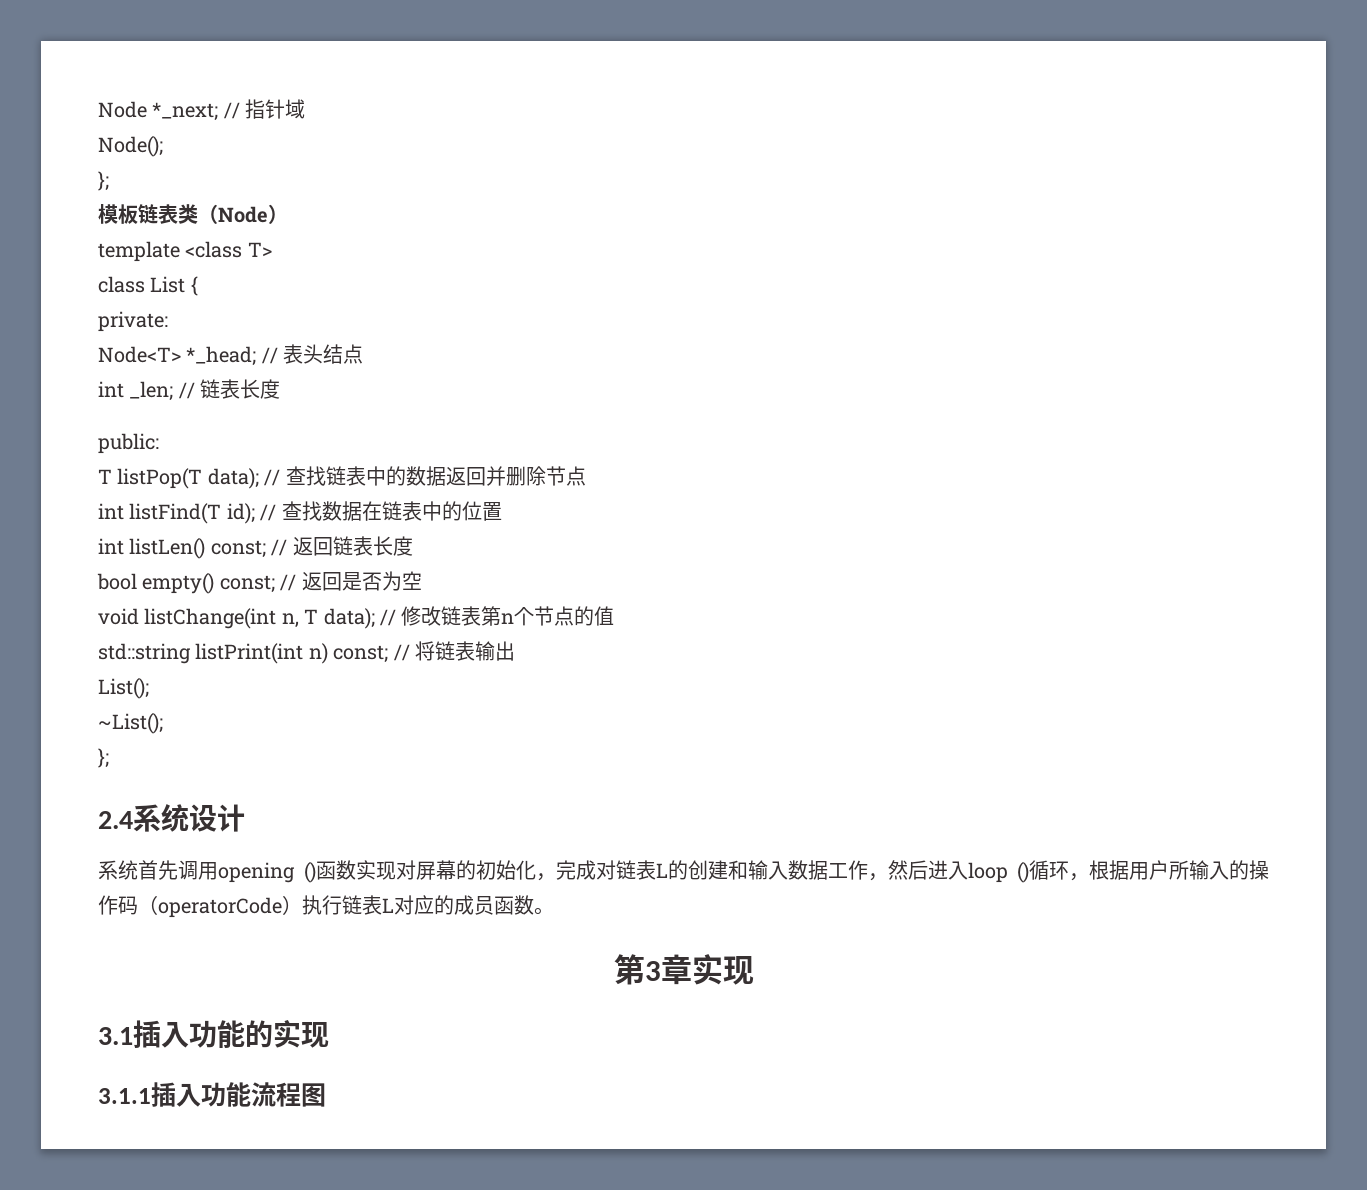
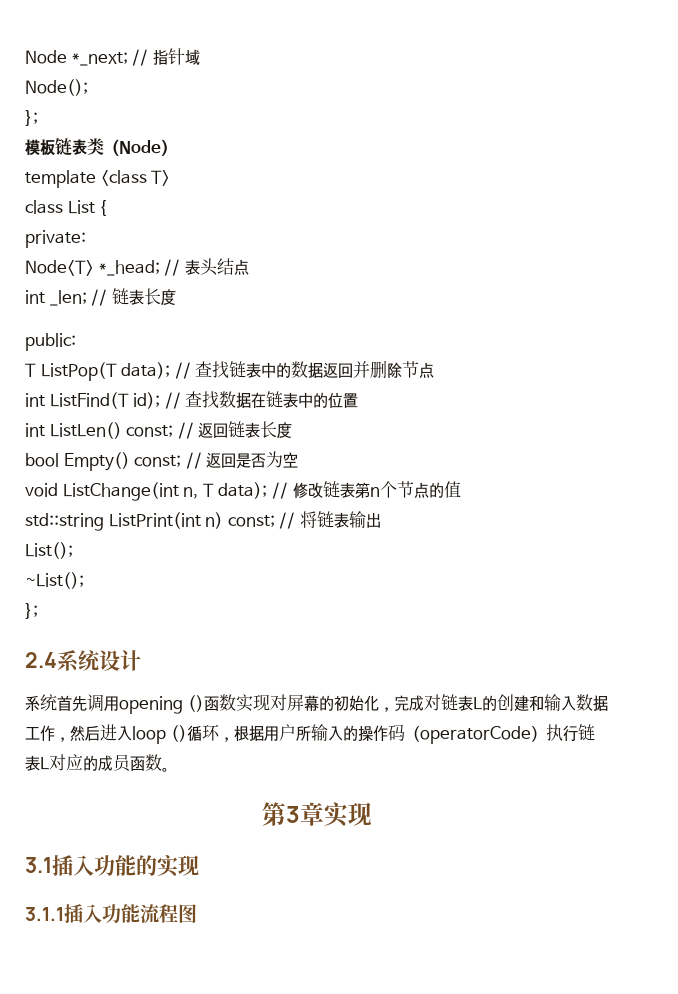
[117,468,203,489] listPop(T -> [40,362,117,381] ListPop(T
[129,503,222,524] listFind(T -> [49,392,129,409] ListFind(T
[129,538,206,559] listLen() -> [49,422,122,439] ListLen()
[142,573,215,594] empty() -> [63,452,130,471] Empty()
[144,608,277,629] listChange(int -> [62,482,179,501] ListChange(int
[195,643,304,664] listPrint(int -> [108,512,201,529] ListPrint(int

